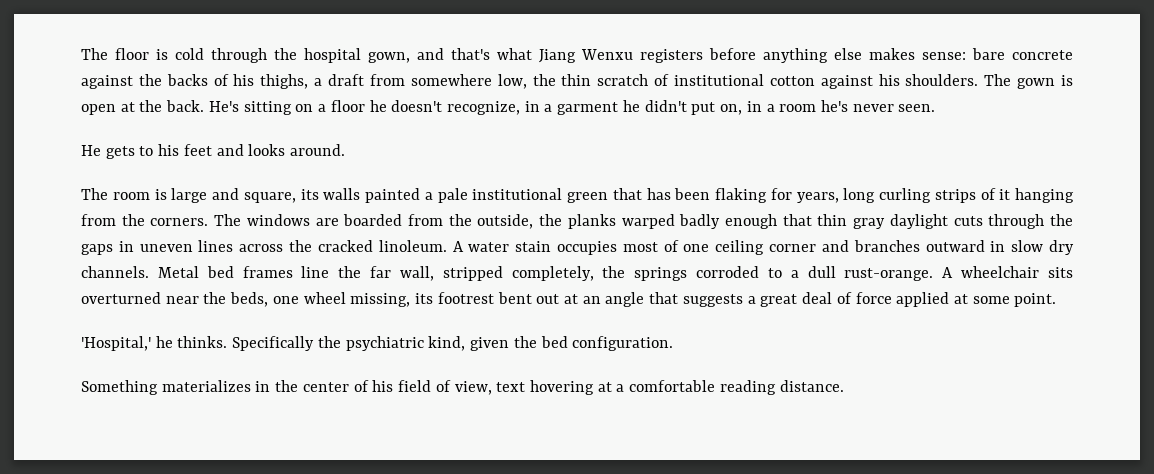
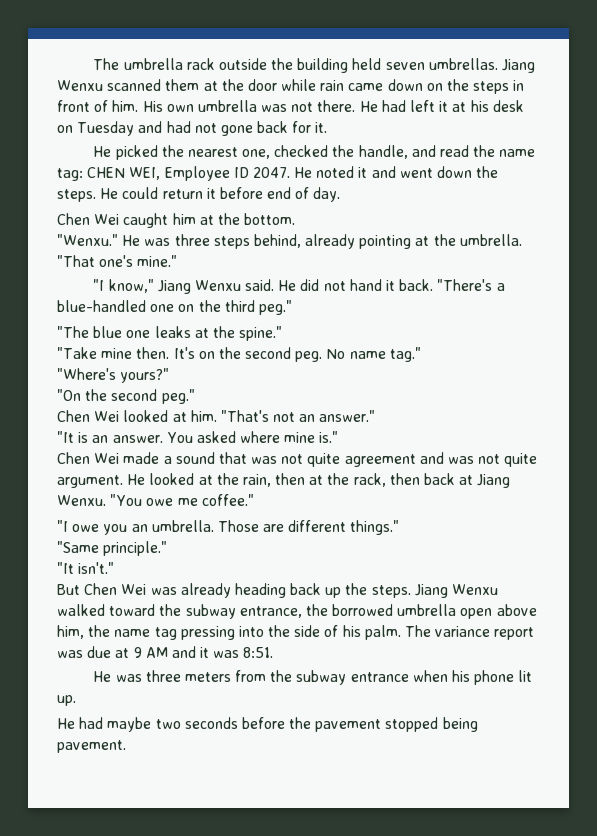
[81,48,1073,63] [81,74,1074,89] [81,100,936,115] [81,144,346,159] [81,188,1074,203] [81,214,1073,229] [81,240,1075,255] [81,266,1074,281] [81,292,1057,307] [81,336,674,351] [81,380,844,395] The floor is cold through the hospital gown, and that's what Jiang Wenxu registers before anything else makes sense: bare concrete against the backs of his thighs, a draft from somewhere low, the thin scratch of institutional cotton against his shoulders. The gown is open at the back. He's sitting on a floor he doesn't recognize, in a garment he didn't put on, in a room he's never seen. // He gets to his feet and looks around. // The room is large and square, its walls painted a pale institutional green that has been flaking for years, long curling strips of it hanging from the corners. The windows are boarded from the outside, the planks warped badly enough that thin gray daylight cuts through the gaps in uneven lines across the cracked linoleum. A water stain occupies most of one ceiling corner and branches outward in slow dry channels. Metal bed frames line the far wall, stripped completely, the springs corroded to a dull rust-orange. A wheelchair sits overturned near the beds, one wheel missing, its footrest bent out at an angle that suggests a great deal of force applied at some point. // 'Hospital,' he thinks. Specifically the psychiatric kind, given the bed configuration. // Something materializes in the center of his field of view, text hovering at a comfortable reading distance. -> [93,58,535,73] [57,79,525,94] [57,100,524,112] [57,121,328,136] [93,145,536,160] [57,166,499,181] [57,187,341,202] [57,213,296,228] [57,234,522,249] [57,255,178,267] [93,279,505,294] [57,300,292,315] [57,326,283,341] [57,347,421,362] [57,368,170,383] [57,389,195,404] [57,410,376,422] [57,431,339,443] [57,452,538,467] [57,473,511,488] [57,494,254,506] [57,520,400,535] [57,541,168,556] [57,562,115,574] [57,583,499,598] [57,604,537,619] [57,625,535,640] [57,646,274,658] [93,670,533,685] [57,695,76,706] [57,717,478,732] [57,740,126,753] The umbrella rack outside the building held seven umbrellas. Jiang Wenxu scanned them at the door while rain came down on the steps in front of him. His own umbrella was not there. He had left it at his desk on Tuesday and had not gone back for it. // He picked the nearest one, checked the handle, and read the name tag: CHEN WEI, Employee ID 2047. He noted it and went down the steps. He could return it before end of day. // Chen Wei caught him at the bottom. // "Wenxu." He was three steps behind, already pointing at the umbrella. "That one's mine." // "I know," Jiang Wenxu said. He did not hand it back. "There's a blue-handled one on the third peg." // "The blue one leaks at the spine." // "Take mine then. It's on the second peg. No name tag." // "Where's yours?" // "On the second peg." // Chen Wei looked at him. "That's not an answer." // "It is an answer. You asked where mine is." // Chen Wei made a sound that was not quite agreement and was not quite argument. He looked at the rain, then at the rack, then back at Jiang Wenxu. "You owe me coffee." // "I owe you an umbrella. Those are different things." // "Same principle." // "It isn't." // But Chen Wei was already heading back up the steps. Jiang Wenxu walked toward the subway entrance, the borrowed umbrella open above him, the name tag pressing into the side of his palm. The variance report was due at 9 AM and it was 8:51. // He was three meters from the subway entrance when his phone lit up. // He had maybe two seconds before the pavement stopped being pavement.

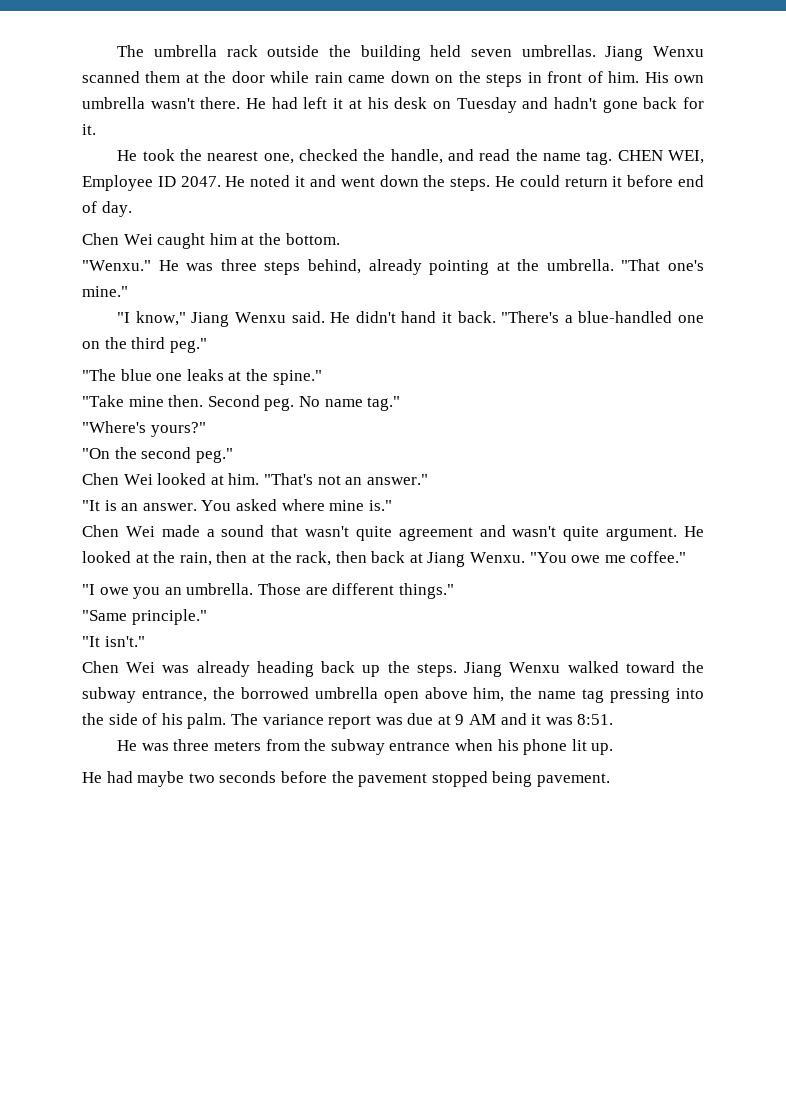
[261,102,314,112] was not -> [150,98,195,109] wasn't
[166,121,217,133] had not -> [553,97,597,109] hadn't
[115,145,158,160] picked -> [142,149,175,161] took
[57,168,83,181] tag: -> [586,151,613,165] tag.
[300,279,346,291] did not -> [355,311,396,323] didn't
[173,347,292,359] It's on the second -> [207,395,260,407] Second
[251,454,304,464] was not -> [305,526,350,537] wasn't
[448,454,501,464] was not -> [512,526,557,537] wasn't
[57,584,80,595] But -> (145, 641) none

